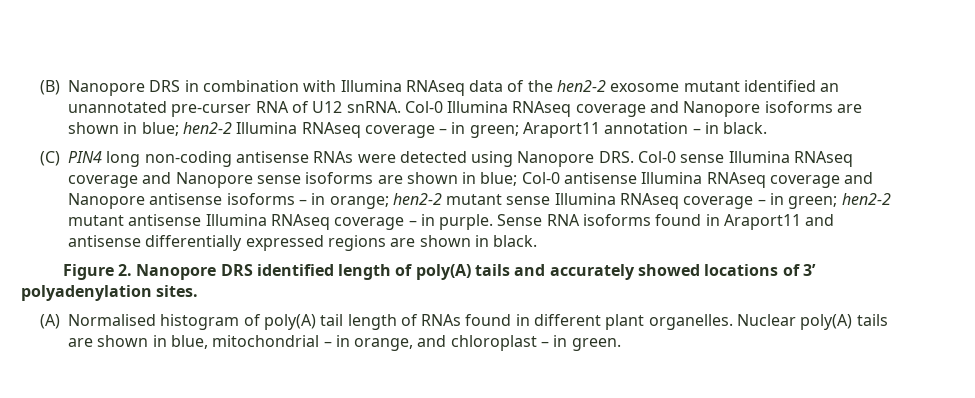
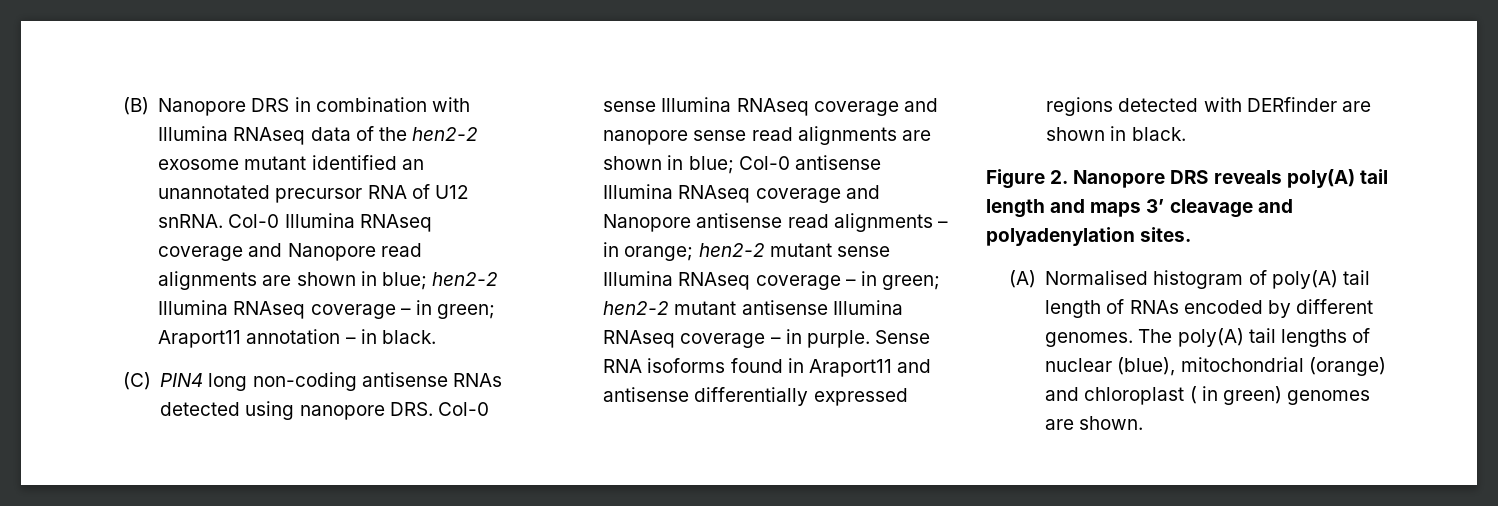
[171,104,252,117] pre-curser -> [275,188,363,203] precursor
[764,101,833,113] isoforms -> [380,243,422,257] [158,271,258,290] read alignments
[357,154,396,163] were -> (502, 380) none
[517,151,595,167] Nanopore -> [299,405,385,420] nanopore
[175,172,374,188] Nanopore sense isoforms -> [603,126,897,145] nanopore sense read alignments
[226,193,295,205] isoforms -> [787,213,933,232] read alignments
(386, 243) none -> [1118,97,1337,112] detected with DERfinder
[256,264,817,280] identified length of poly(A) tails and accurately showed locations of 3’ -> [1213,169,1388,188] [986,199,1293,218] reveals poly(A) tail length and maps 3’ cleavage and
[465,314,888,330] [67,335,621,351] found in different plant organelles. Nuclear poly(A) tails are shown in blue, mitochondrial – in orange, and chloroplast – in green. -> [1183,299,1373,318] [1045,328,1370,347] [1045,357,1386,376] [1045,386,1370,405] [1045,416,1144,430] encoded by different genomes. The poly(A) tail lengths of nuclear (blue), mitochondrial (orange) and chloroplast ( in green) genomes are shown.

